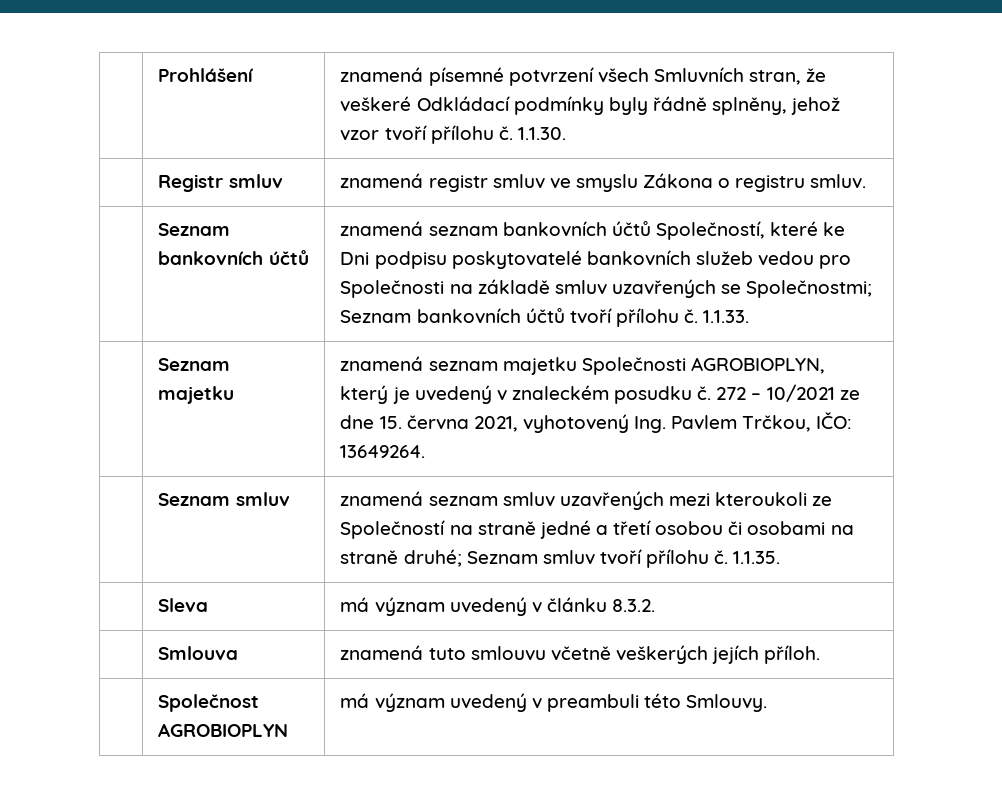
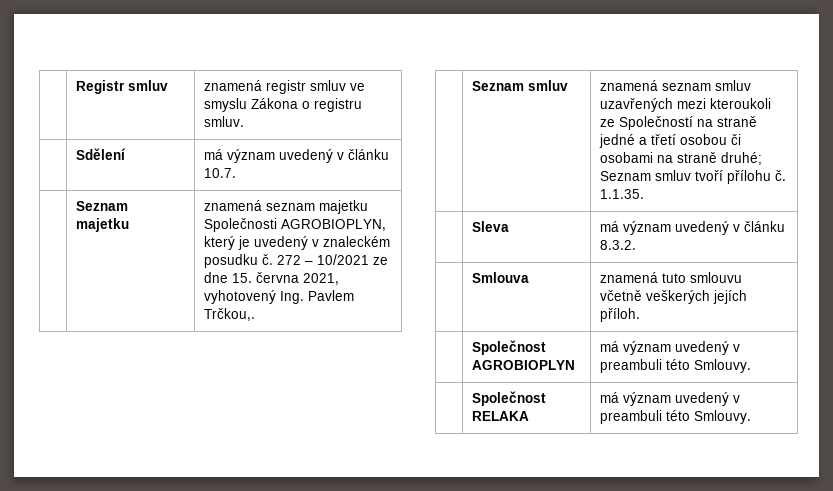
[158,68,255,82] [340,67,827,86] [340,96,841,115] [340,125,566,144] | Prohlášení | znamená písemné potvrzení všech Smluvních stran, že veškeré Odkládací podmínky byly řádně splněny, jehož vzor tvoří přílohu č. 1.1.30. // -> (76, 87) none
[158,223,231,236] [158,250,309,265] [340,221,846,240] [340,250,852,269] [340,279,873,298] [340,308,750,327] Seznam bankovních účtů | znamená seznam bankovních účtů Společností, které ke Dni podpisu poskytovatelé bankovních služeb vedou pro Společnosti na základě smluv uzavřených se Společnostmi; Seznam bankovních účtů tvoří přílohu č. 1.1.33. -> [76,148,127,160] [204,149,390,163] [204,168,237,178] Sdělení | má význam uvedený v článku 10.7.
[742,412,853,432] [340,445,426,458] Trčkou, IČO: 13649264. -> [204,308,256,321] Trčkou,.
(768, 703) none -> [472,391,547,406] [472,411,530,421] [600,392,741,406] [600,410,752,424] // | Společnost RELAKA | má význam uvedený v preambuli této Smlouvy.

